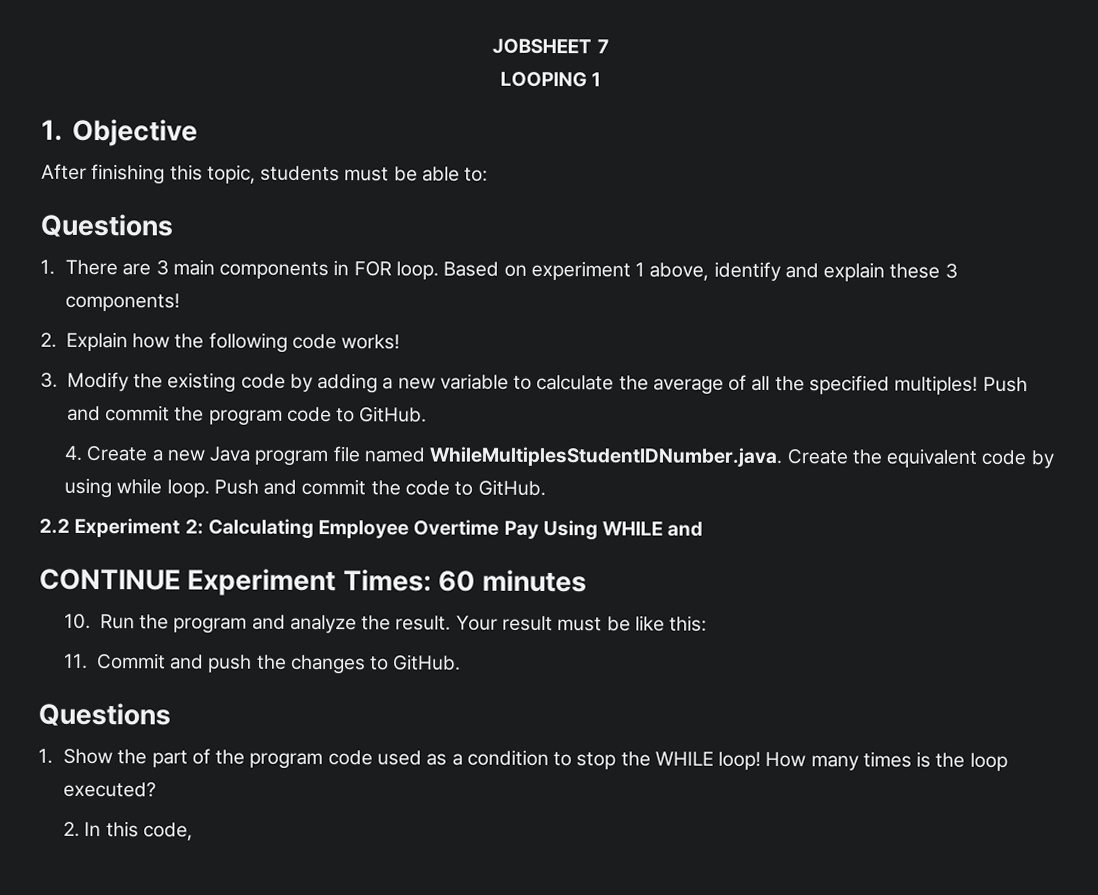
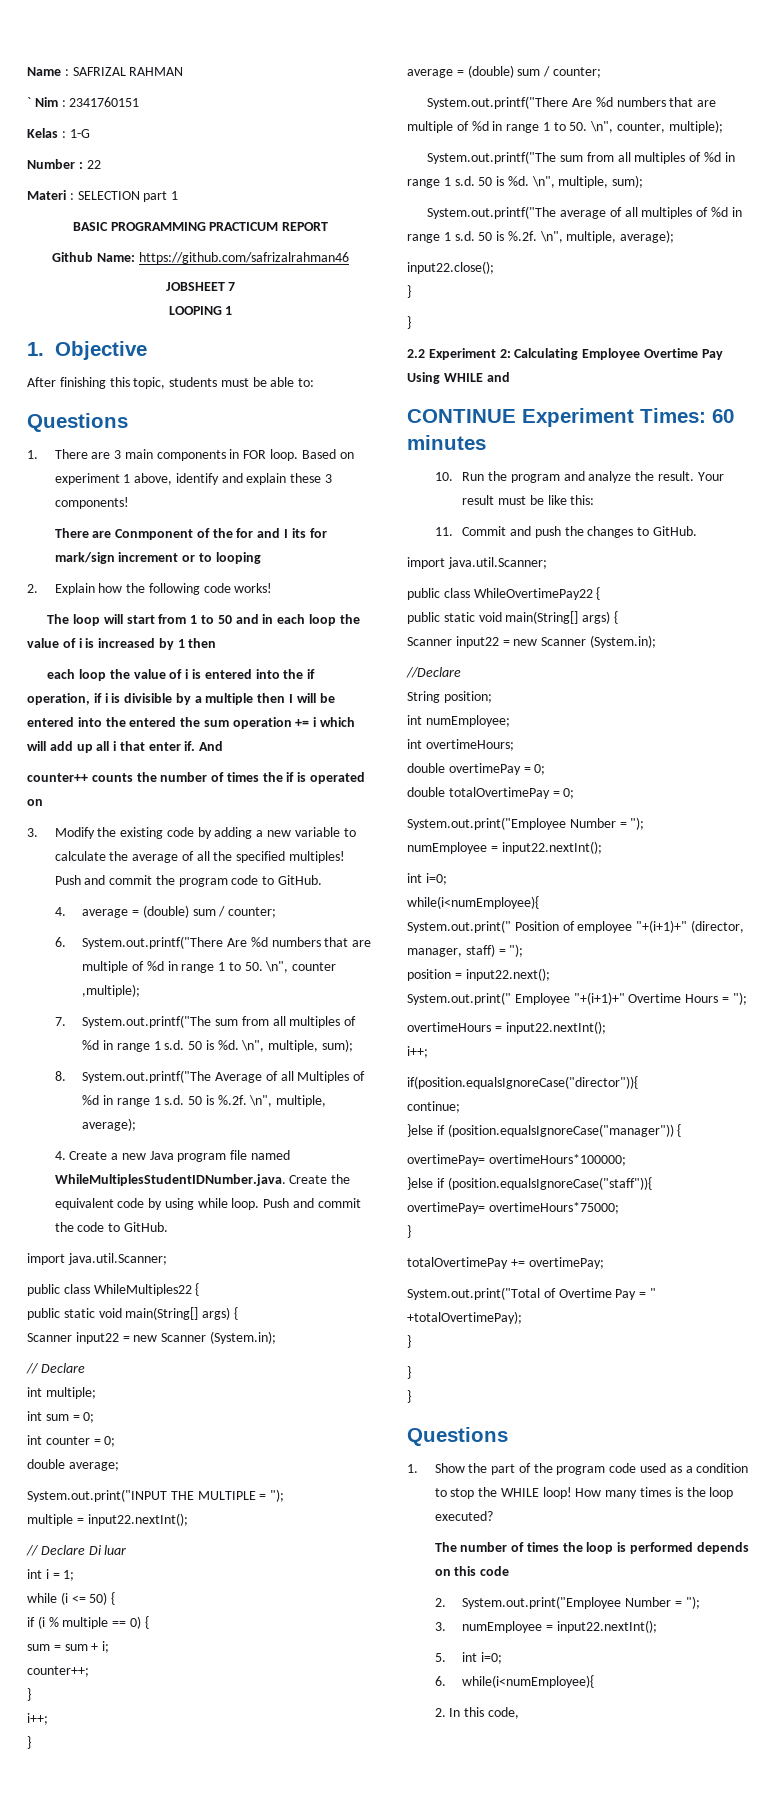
(492, 46) none -> [27,67,184,76] [27,97,140,107] [27,128,90,138] [27,159,101,169] [27,190,179,202] [72,222,329,231] [52,252,349,264] Name : SAFRIZAL RAHMAN // ` Nim : 2341760151 // Kelas : 1-G // Number : 22 // Materi : SELECTION part 1 // BASIC PROGRAMMING PRACTICUM REPORT // Github Name: https://github.com/safrizalrahman46 //
(181, 302) none -> [54,528,327,540] [54,552,261,564] // There are Conmponent of the for and I its for mark/sign increment or to looping
(401, 342) none -> [47,614,360,626] [27,638,217,650] [47,669,316,681] [27,693,335,705] [27,717,356,729] [27,741,224,753] [27,772,366,784] [27,799,43,806] // The loop will start from 1 to 50 and in each loop the value of i is increased by 1 then // each loop the value of i is entered into the if operation, if i is divisible by a multiple then I will be entered into the entered the sum operation += i which will add up all i that enter if. And // counter++ counts the number of times the if is operated on
(428, 414) none -> [54,905,277,918] [54,936,372,949] [82,961,337,973] [82,984,141,997] [54,1015,357,1028] [82,1039,353,1052] [54,1070,366,1083] [82,1095,327,1107] [82,1118,137,1131] // 4. average = (double) sum / counter; // 6. System.out.printf("There Are %d numbers that are multiple of %d in range 1 to 50. \n", counter ,multiple); // 7. System.out.printf("The sum from all multiples of %d in range 1 s.d. 50 is %d. \n", multiple, sum); // 8. System.out.printf("The Average of all Multiples of %d in range 1 s.d. 50 is %.2f. \n", multiple, average);
(546, 487) none -> [27,1253,167,1265] [27,1283,200,1296] [27,1307,238,1320] [27,1331,276,1344] [26,1363,85,1374] [27,1387,96,1399] [27,1411,95,1423] [27,1435,116,1447] [27,1459,119,1471] [27,1489,285,1502] [27,1513,188,1526] [26,1545,127,1556] [27,1569,75,1581] [27,1592,116,1605] [27,1616,149,1629] [27,1641,110,1653] [27,1666,89,1677] [27,1688,31,1701] [27,1713,48,1725] [27,1736,31,1749] [407,65,601,78] [427,96,717,109] [407,120,723,133] [427,151,735,164] [407,175,644,188] [427,206,742,219] [407,230,675,243] [407,261,494,274] [407,285,411,298] [407,316,411,329] // import java.util.Scanner; // public class WhileMultiples22 { // public static void main(String[] args) { // Scanner input22 = new Scanner (System.in); // // Declare // int multiple; // int sum = 0; // int counter = 0; // double average; // System.out.print("INPUT THE MULTIPLE = "); // multiple = input22.nextInt(); // // Declare Di luar // int i = 1; // while (i <= 50) { // if (i % multiple == 0) { // sum = sum + i; // counter++; // } // i++; // } // average = (double) sum / counter; // System.out.printf("There Are %d numbers that are multiple of %d in range 1 to 50. \n", counter, multiple); // System.out.printf("The sum from all multiples of %d in range 1 s.d. 50 is %d. \n", multiple, sum); // System.out.printf("The average of all multiples of %d in range 1 s.d. 50 is %.2f. \n", multiple, average); // input22.close(); // } // }
(462, 662) none -> [407,557,547,569] [407,587,601,600] [407,611,618,624] [407,635,656,648] [406,667,461,678] [407,691,492,703] [407,715,510,727] [407,739,514,751] [407,763,546,775] [407,787,575,799] [407,817,645,830] [407,841,602,854] [407,873,447,885] [407,896,539,909] [407,920,744,933] [407,944,524,957] [407,968,550,981] [407,992,747,1005] [407,1021,606,1034] [407,1046,428,1058] [407,1076,638,1089] [407,1101,460,1113] [407,1124,682,1137] [407,1154,626,1166] [407,1177,652,1190] [407,1202,619,1214] [407,1225,411,1238] [407,1257,604,1269] [407,1287,656,1300] [407,1311,522,1324] [407,1335,411,1348] [407,1366,411,1379] [407,1390,411,1403] // import java.util.Scanner; // public class WhileOvertimePay22 { // public static void main(String[] args) { // Scanner input22 = new Scanner (System.in); // //Declare // String position; // int numEmployee; // int overtimeHours; // double overtimePay = 0; // double totalOvertimePay = 0; // System.out.print("Employee Number = "); // numEmployee = input22.nextInt(); // int i=0; // while(i<numEmployee){ // System.out.print(" Position of employee "+(i+1)+" (director, manager, staff) = "); // position = input22.next(); // System.out.print(" Employee "+(i+1)+" Overtime Hours = "); // overtimeHours = input22.nextInt(); // i++; // if(position.equalsIgnoreCase("director")){ // continue; // }else if (position.equalsIgnoreCase("manager")) { // overtimePay= overtimeHours*100000; // }else if (position.equalsIgnoreCase("staff")){ // overtimePay= overtimeHours*75000; // } // totalOvertimePay += overtimePay; // System.out.print("Total of Overtime Pay = " +totalOvertimePay); // } // } // }
(157, 789) none -> [434,1542,749,1554] [434,1566,510,1576] [434,1596,700,1609] [434,1620,657,1633] [434,1652,502,1664] [434,1675,595,1688] // The number of times the loop is performed depends on this code // 2. System.out.print("Employee Number = "); // 3. numEmployee = input22.nextInt(); // 5. int i=0; // 6. while(i<numEmployee){

